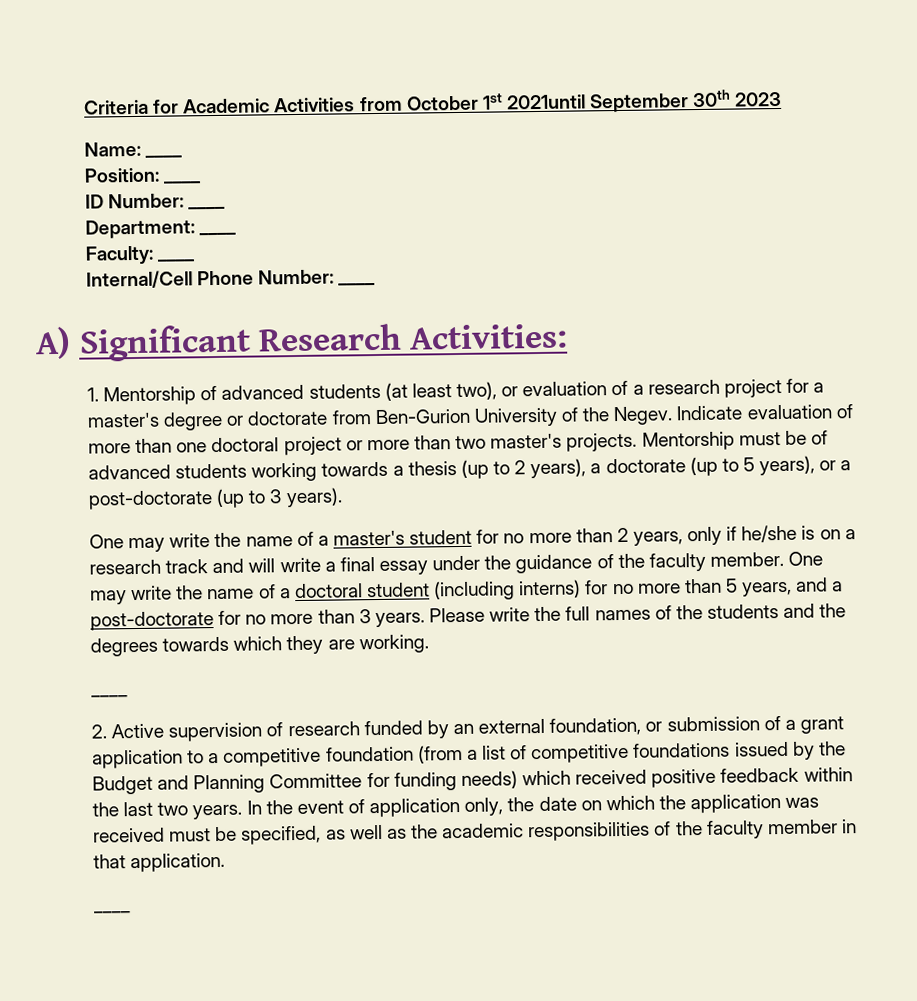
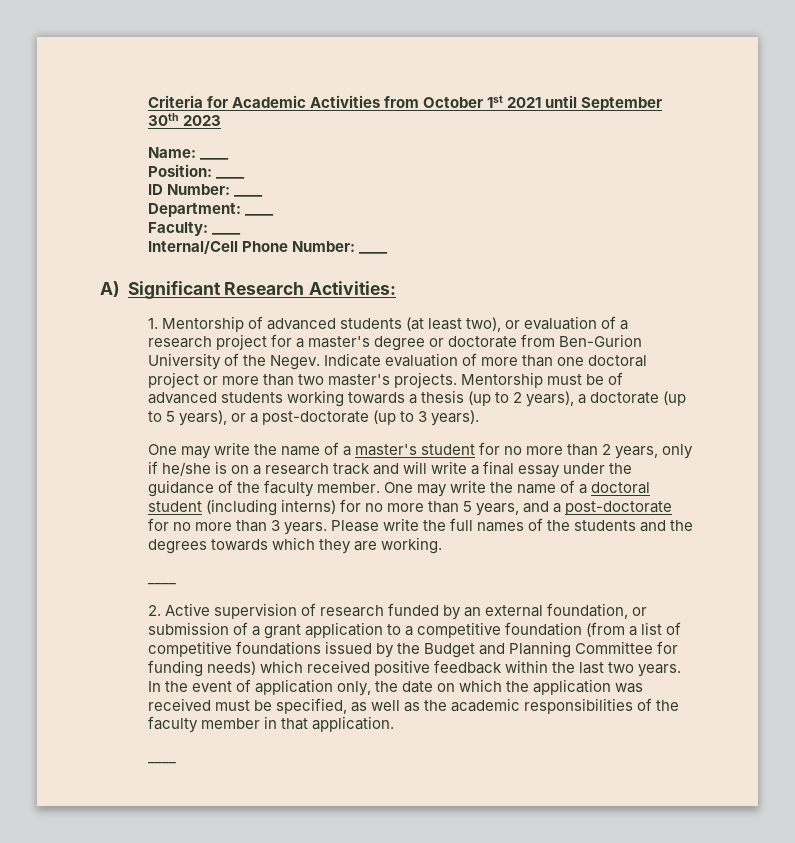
[506,94,587,110] 2021until -> [506,95,578,108] 2021 until

